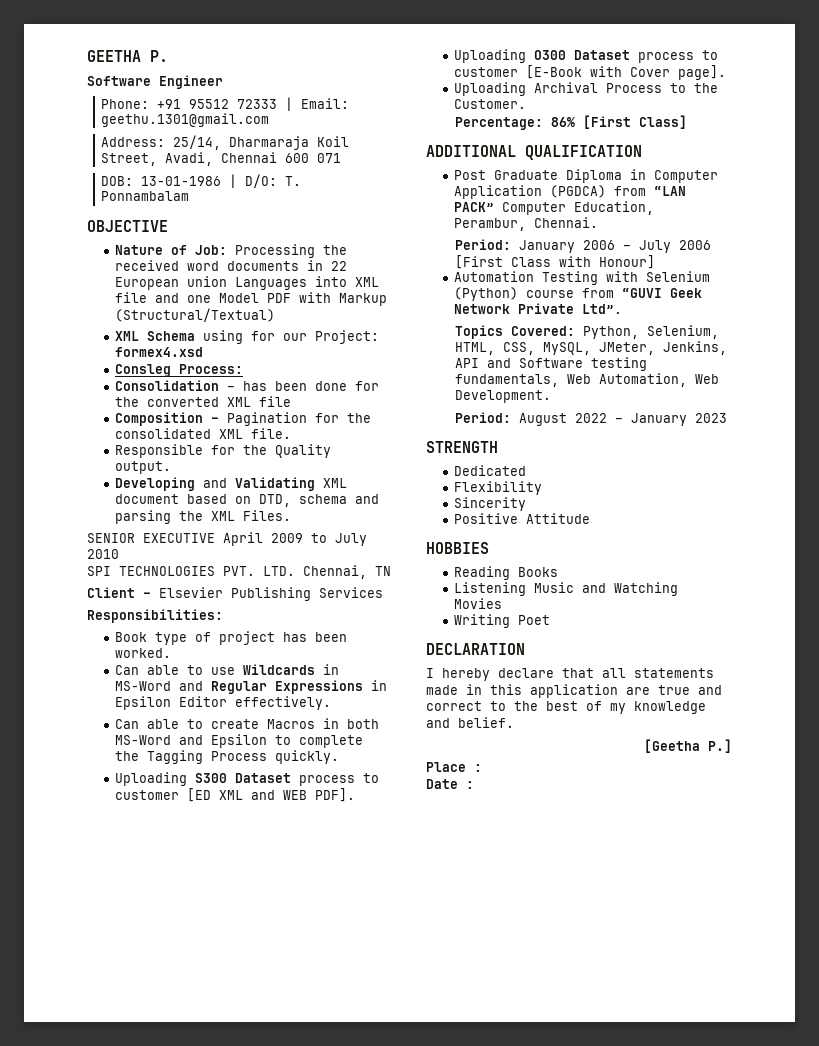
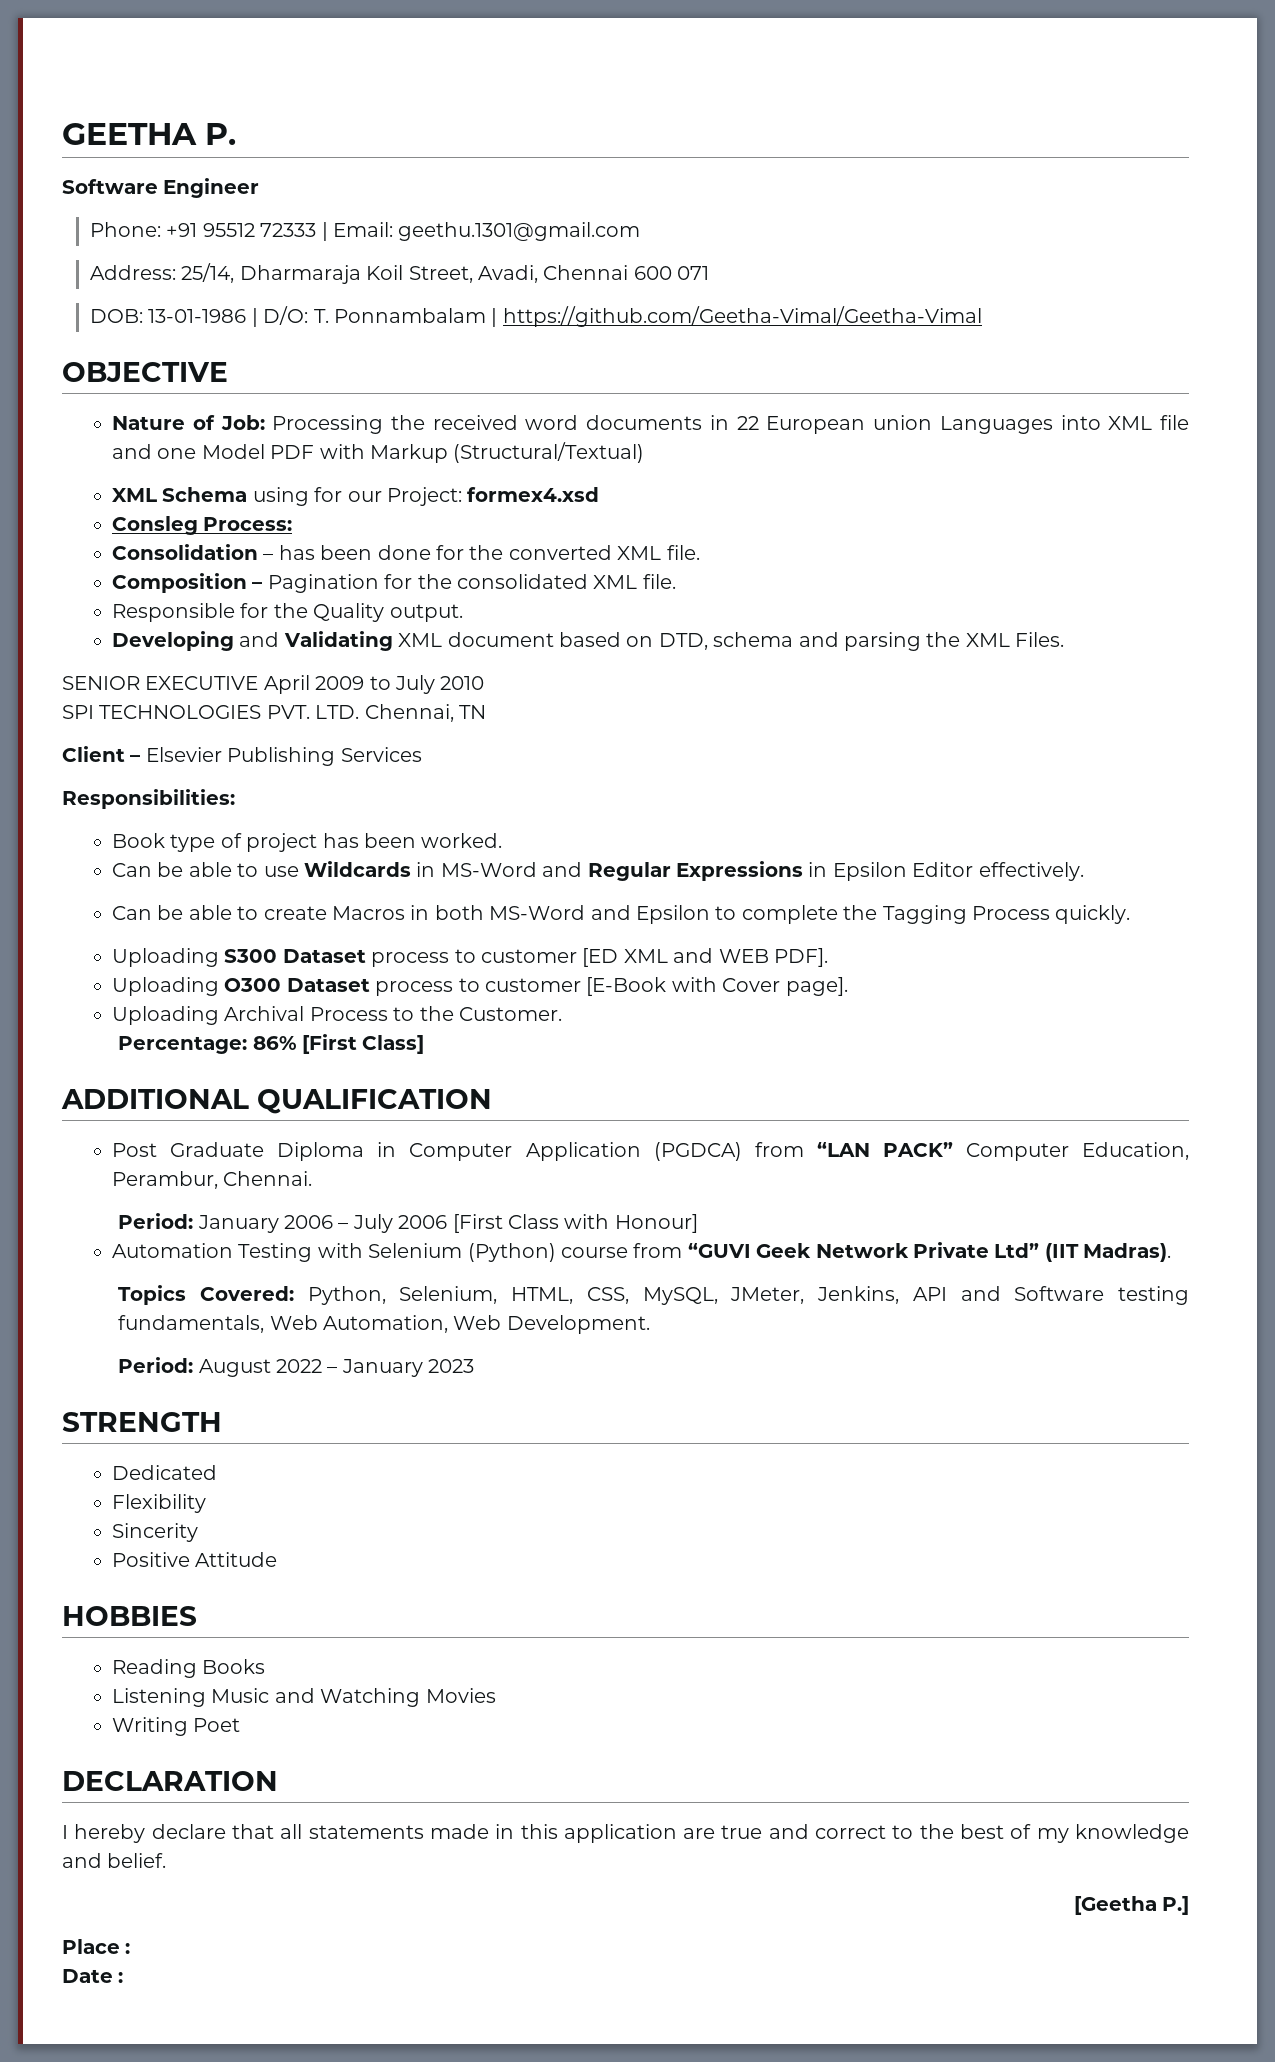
(190, 196) none -> [491,306,982,327] | https://github.com/Geetha-Vimal/Geetha-Vimal
[259,396,292,407] file -> [666,545,700,560] file.
(140, 670) none -> [157,862,184,877] be
(140, 724) none -> [157,905,184,920] be
[582,304,623,314] Ltd”. -> [994,1243,1172,1262] Ltd” (IIT Madras).

